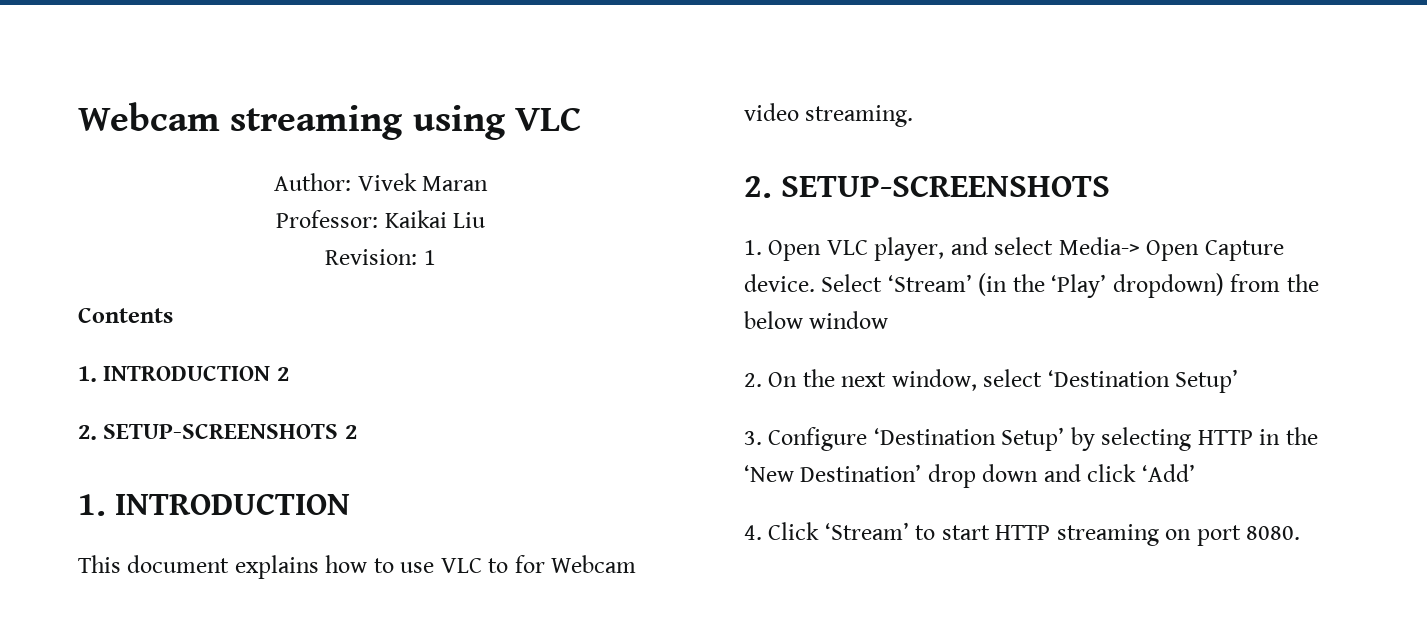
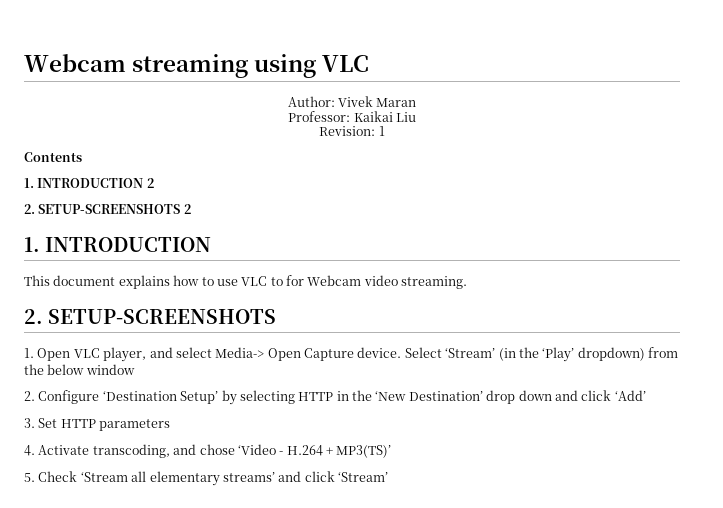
[768,369,1239,393] [744,431,762,445] On the next window, select ‘Destination Setup’ // 3. -> (35, 396) none
[744,522,1301,546] 4. Click ‘Stream’ to start HTTP streaming on port 8080. -> [24,418,171,431] [24,444,392,458] [24,471,388,486] 3. Set HTTP parameters // 4. Activate transcoding, and chose ‘Video - H.264 + MP3(TS)’ // 5. Check ‘Stream all elementary streams’ and click ‘Stream’

